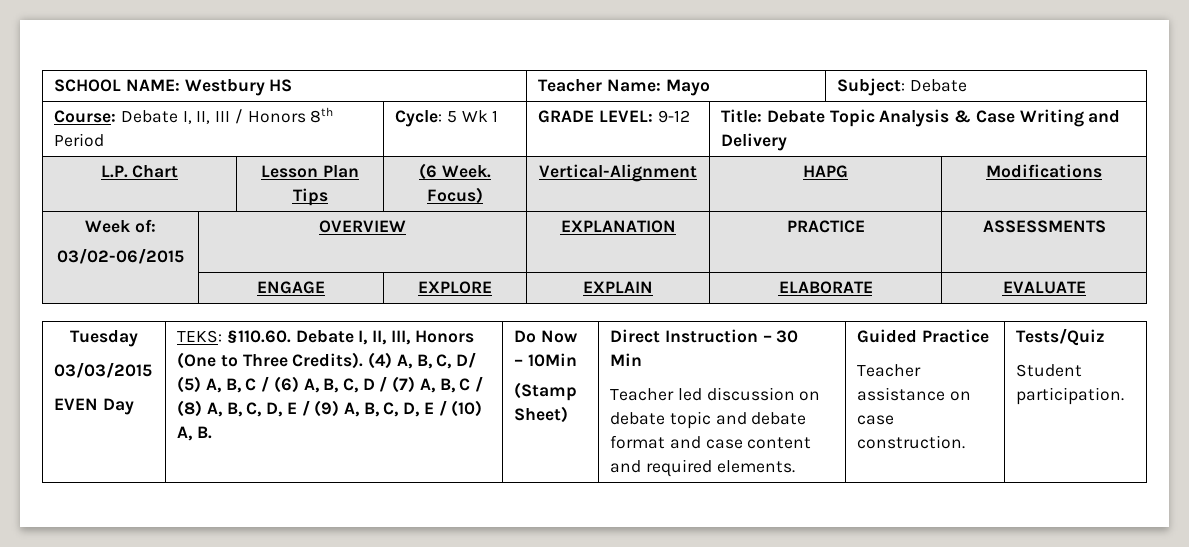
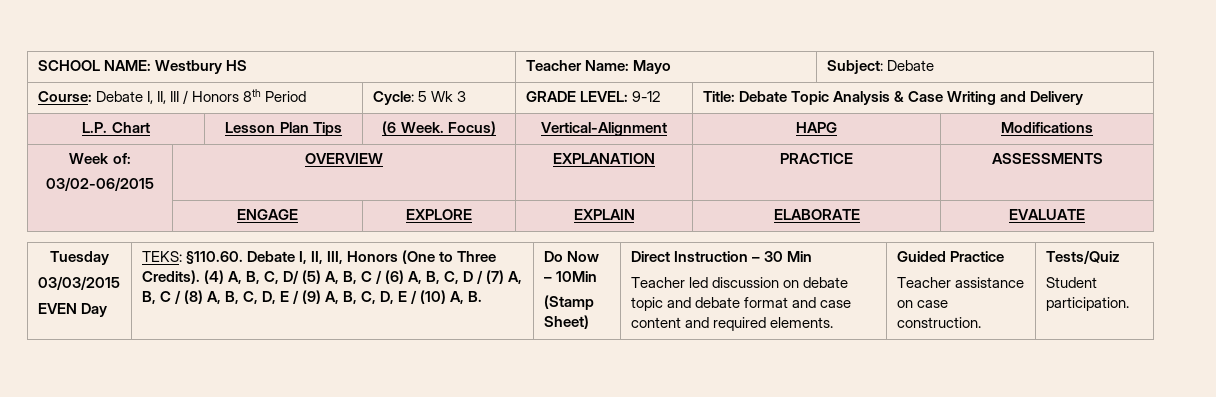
[492,110,499,122] 1 -> [456,91,466,102] 3

